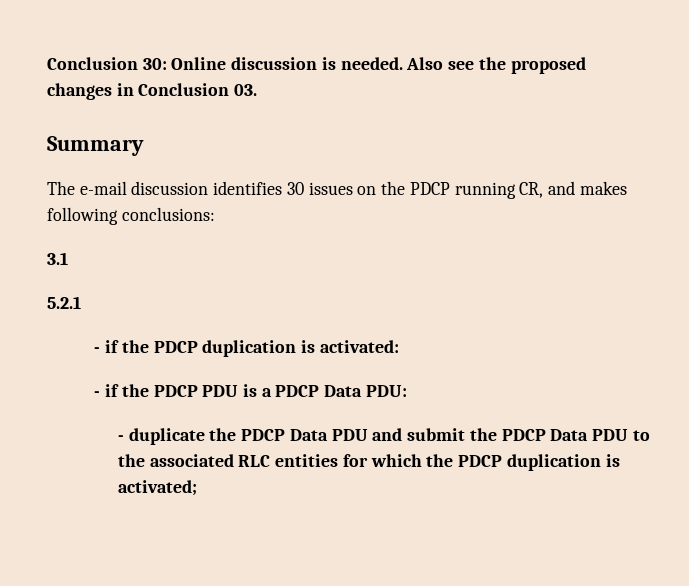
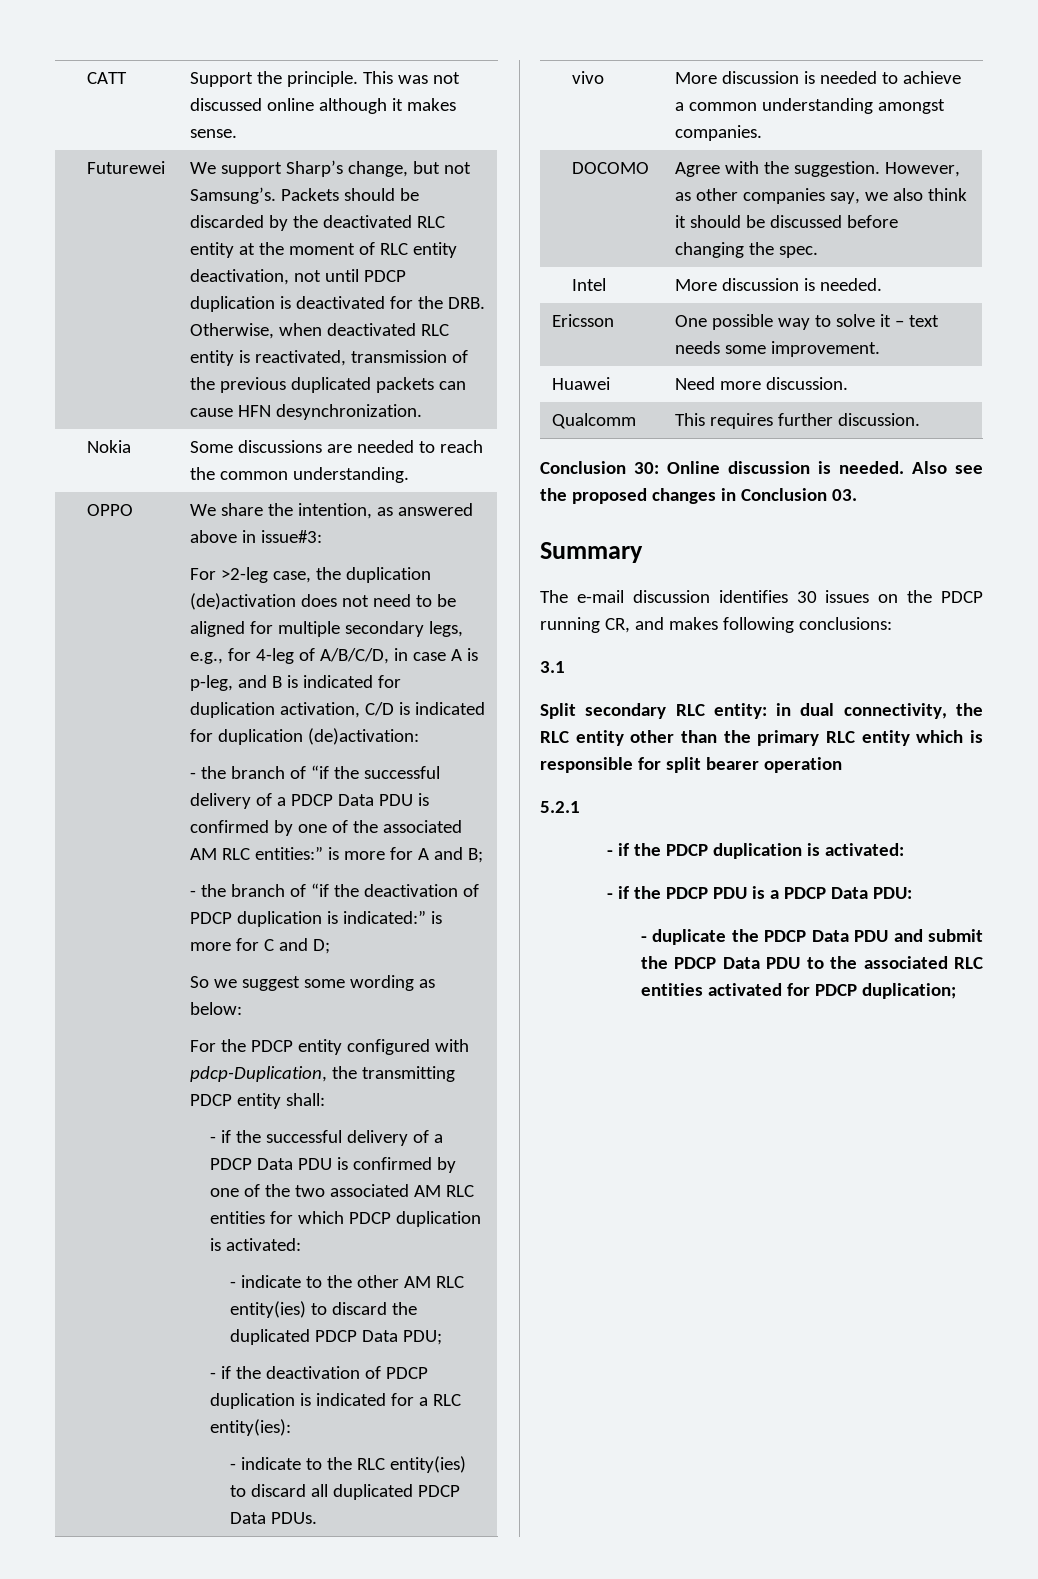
(47, 63) none -> [87,72,128,84] [189,71,460,87] [189,98,456,114] [189,129,237,138] [87,161,166,174] [189,160,471,177] [189,187,419,204] [189,215,445,231] [189,242,457,258] [189,269,406,285] [189,296,485,312] [189,323,449,339] [189,350,468,366] [189,377,466,393] [189,404,422,420] [87,440,132,453] [189,440,483,453] [189,467,409,483] [87,504,134,516] [189,503,473,519] [189,530,322,543] [189,567,431,583] [189,593,456,610] [189,621,463,637] [189,648,478,664] [189,675,401,691] [189,702,485,718] [189,728,419,745] [189,765,440,779] [189,793,429,809] [189,820,462,836] [189,846,483,863] [189,883,479,897] [189,910,442,927] [189,938,330,954] [189,975,435,991] [189,1002,242,1015] [189,1039,469,1055] [189,1066,455,1082] [189,1093,325,1109] [210,1130,444,1146] [210,1157,457,1173] [210,1184,475,1197] [210,1211,482,1227] [210,1238,302,1251] [230,1275,465,1288] [230,1301,418,1318] [230,1329,443,1345] [210,1366,429,1379] [210,1393,462,1409] [210,1419,292,1436] [230,1456,467,1473] [230,1484,461,1500] [230,1512,318,1524] [572,71,605,84] [674,71,961,84] [674,98,945,114] [674,125,762,141] [572,162,650,174] [674,161,960,177] [674,188,967,204] [674,215,898,228] [674,242,818,258] [572,278,607,291] [674,278,882,291] [551,314,614,327] [674,314,939,330] [674,341,880,357] [551,377,610,390] [674,377,848,390] [551,413,636,429] [674,413,920,429] CATT | Support the principle. This was not discussed online although it makes sense. // Futurewei | We support Sharp’s change, but not Samsung’s. Packets should be discarded by the deactivated RLC entity at the moment of RLC entity deactivation, not until PDCP duplication is deactivated for the DRB. Otherwise, when deactivated RLC entity is reactivated, transmission of the previous duplicated packets can cause HFN desynchronization. // Nokia | Some discussions are needed to reach the common understanding. // OPPO | We share the intention, as answered above in issue#3: // For >2-leg case, the duplication (de)activation does not need to be aligned for multiple secondary legs, e.g., for 4-leg of A/B/C/D, in case A is p-leg, and B is indicated for duplication activation, C/D is indicated for duplication (de)activation: // - the branch of “if the successful delivery of a PDCP Data PDU is confirmed by one of the associated AM RLC entities:” is more for A and B; // - the branch of “if the deactivation of PDCP duplication is indicated:” is more for C and D; // So we suggest some wording as below: // For the PDCP entity configured with pdcp-Duplication, the transmitting PDCP entity shall: // - if the successful delivery of a PDCP Data PDU is confirmed by one of the two associated AM RLC entities for which PDCP duplication is activated: // - indicate to the other AM RLC entity(ies) to discard the duplicated PDCP Data PDU; // - if the deactivation of PDCP duplication is indicated for a RLC entity(ies): // - indicate to the RLC entity(ies) to discard all duplicated PDCP Data PDUs. // vivo | More discussion is needed to achieve a common understanding amongst companies. // DOCOMO | Agree with the suggestion. However, as other companies say, we also think it should be discussed before changing the spec. // Intel | More discussion is needed. // Ericsson | One possible way to solve it – text needs some improvement. // Huawei | Need more discussion. // Qualcomm | This requires further discussion. //
(68, 258) none -> [540,703,983,719] [540,730,983,746] [540,757,842,773] // Split secondary RLC entity: in dual connectivity, the RLC entity other than the primary RLC entity which is responsible for split bearer operation
[342,454,620,471] [118,480,198,496] for which the PDCP duplication is activated; -> [708,983,957,999] activated for PDCP duplication;

